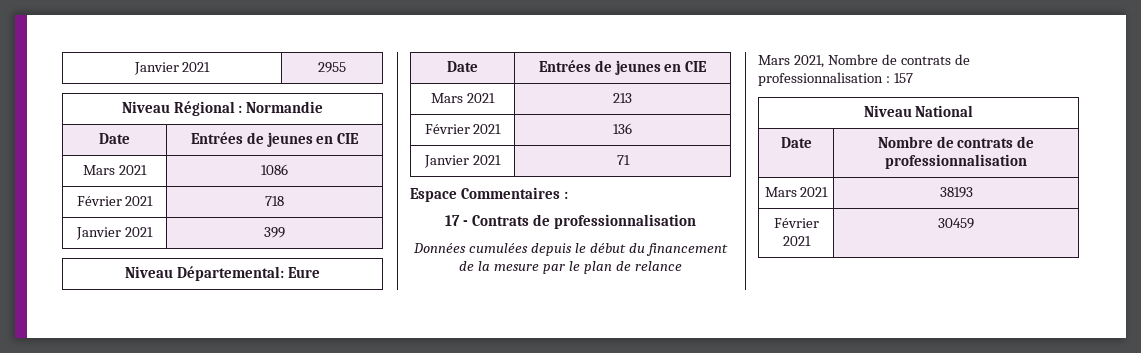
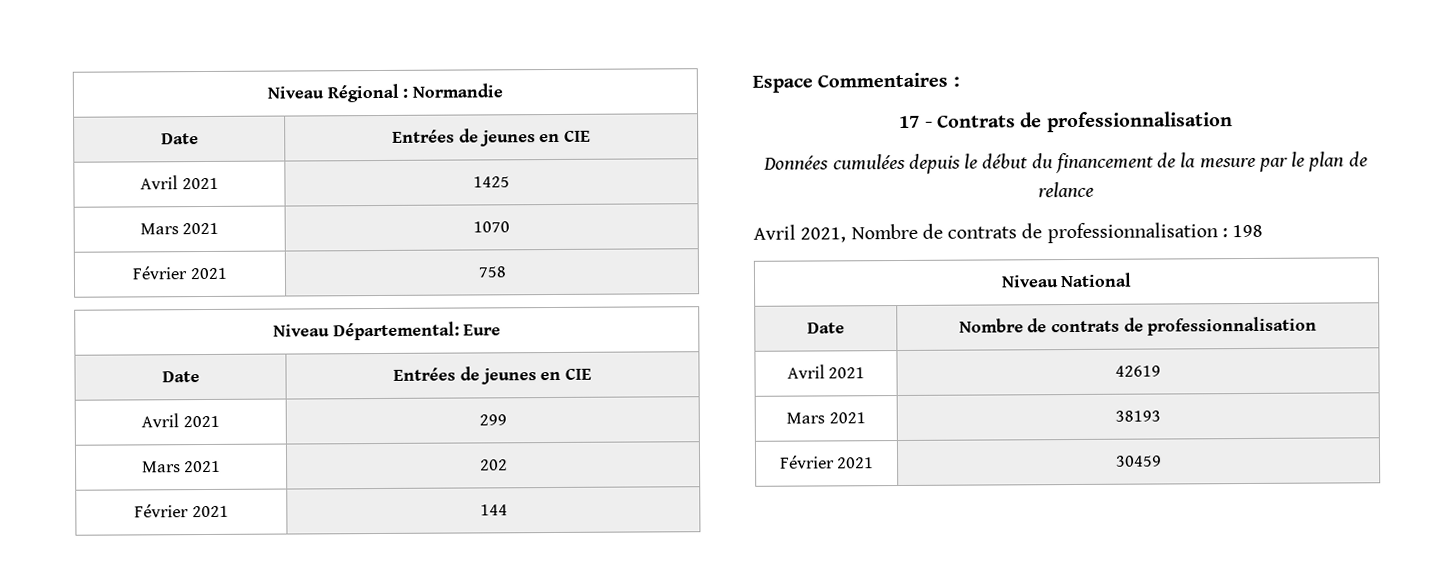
[133,62,211,75] [318,62,346,73] Janvier 2021 | 2955 // -> (266, 92) none
[83,165,147,175] [261,164,288,175] [76,196,154,206] [265,196,284,206] [76,227,153,240] [264,227,285,238] // Mars 2021 | 1086 // Février 2021 | 718 // Janvier 2021 | 399 -> [140,175,219,190] [473,176,510,188] [139,222,220,235] [473,221,510,233] [132,266,227,280] [477,266,506,278] // Avril 2021 | 1425 // Mars 2021 | 1070 // Février 2021 | 758
[431,93,495,103] [613,93,632,103] [424,124,502,134] [613,123,632,134] [424,155,501,168] [616,155,630,165] // Mars 2021 | 213 // Février 2021 | 136 // Janvier 2021 | 71 -> [141,413,220,428] [478,414,507,426] [141,460,222,473] [479,459,508,471] [134,504,229,518] [479,504,508,516] // Avril 2021 | 299 // Mars 2021 | 202 // Février 2021 | 144
[758,55,790,65] Mars -> [753,224,796,240] Avril
[893,73,913,83] 157 -> [1232,224,1264,238] 198
(1027, 161) none -> [786,364,866,379] [1115,365,1161,377] // Avril 2021 | 42619

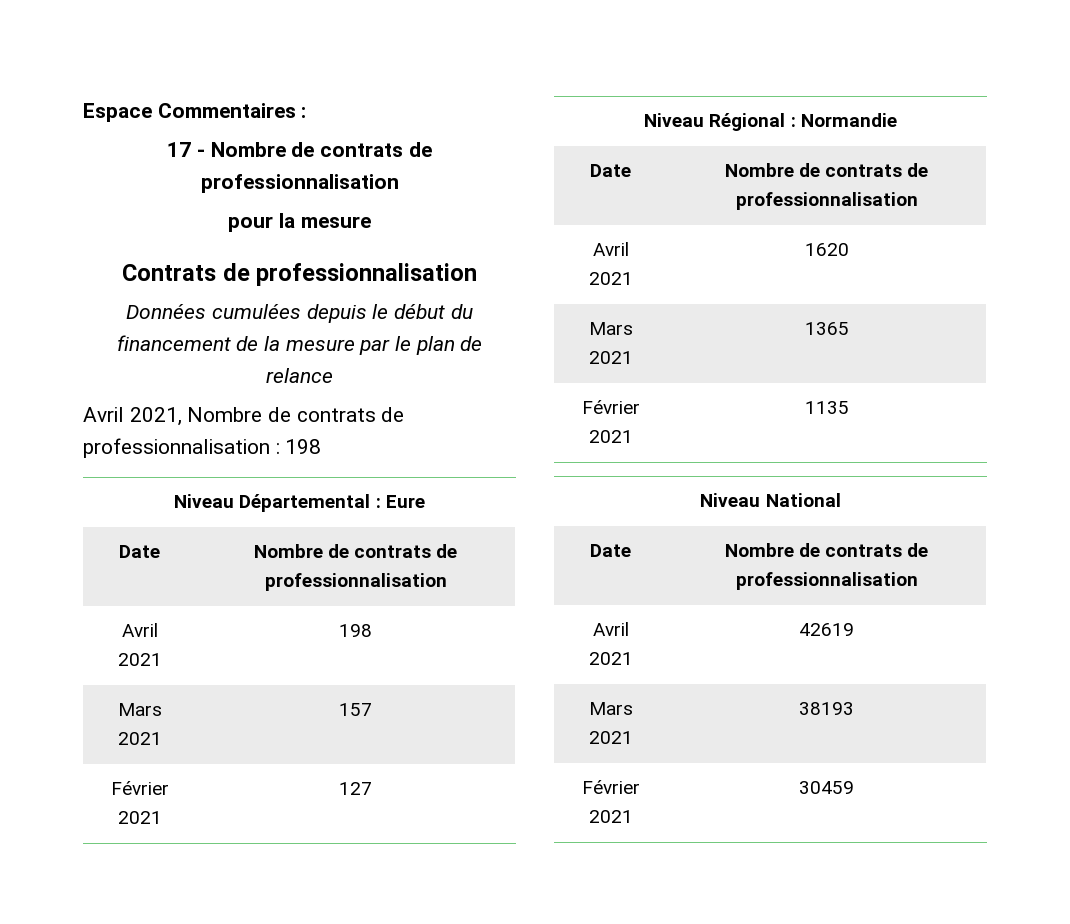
[266,83,504,103] [160,133,199,145] [392,128,591,147] [140,175,219,190] [473,176,510,188] [139,222,220,235] [473,221,510,233] [132,266,227,280] [477,266,506,278] [272,321,502,341] [161,371,200,383] [393,366,592,385] [141,413,220,428] [478,414,507,426] [141,460,222,473] [479,459,508,471] [134,504,229,518] [479,504,508,516] Niveau Régional : Normandie // Date | Entrées de jeunes en CIE // Avril 2021 | 1425 // Mars 2021 | 1070 // Février 2021 | 758 // Niveau Départemental: Eure // Date | Entrées de jeunes en CIE // Avril 2021 | 299 // Mars 2021 | 202 // Février 2021 | 144 // -> (83, 112) none
(933, 124) none -> [210,142,432,157] [200,174,399,193] [228,213,371,232] Nombre de contrats de professionnalisation // pour la mesure //
(1264, 231) none -> [174,494,425,512] [119,545,160,558] [253,544,458,558] [264,573,447,591] [121,623,158,637] [117,653,162,666] [339,624,372,637] [117,703,162,716] [117,732,162,745] [339,703,372,716] [110,781,169,795] [117,811,162,824] [339,782,372,795] [644,113,897,131] [590,164,631,177] [724,163,929,177] [735,192,918,210] [592,242,629,256] [588,272,633,285] [804,243,849,256] [588,322,633,335] [588,351,633,364] [804,322,849,335] [581,400,640,414] [588,430,633,443] [804,401,849,414] // Niveau Départemental : Eure // Date | Nombre de contrats de professionnalisation // Avril 2021 | 198 // Mars 2021 | 157 // Février 2021 | 127 // Niveau Régional : Normandie // Date | Nombre de contrats de professionnalisation // Avril 2021 | 1620 // Mars 2021 | 1365 // Février 2021 | 1135

